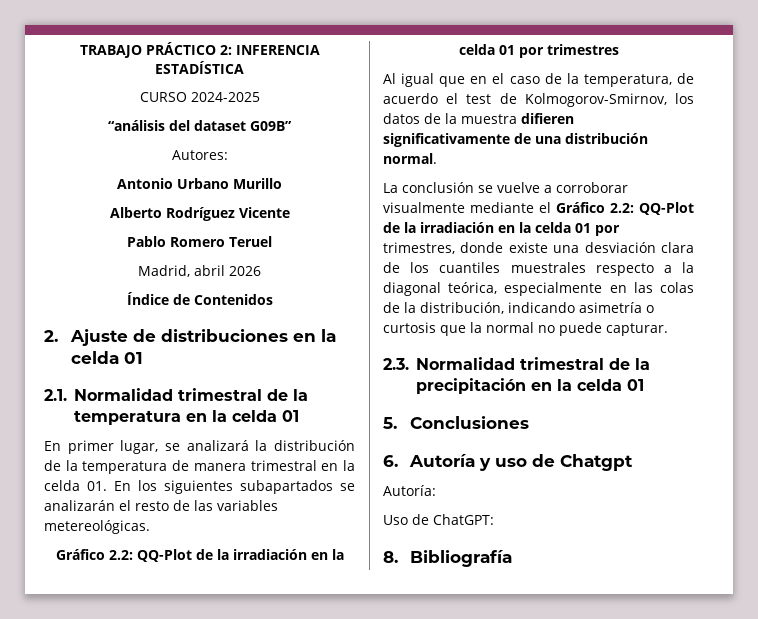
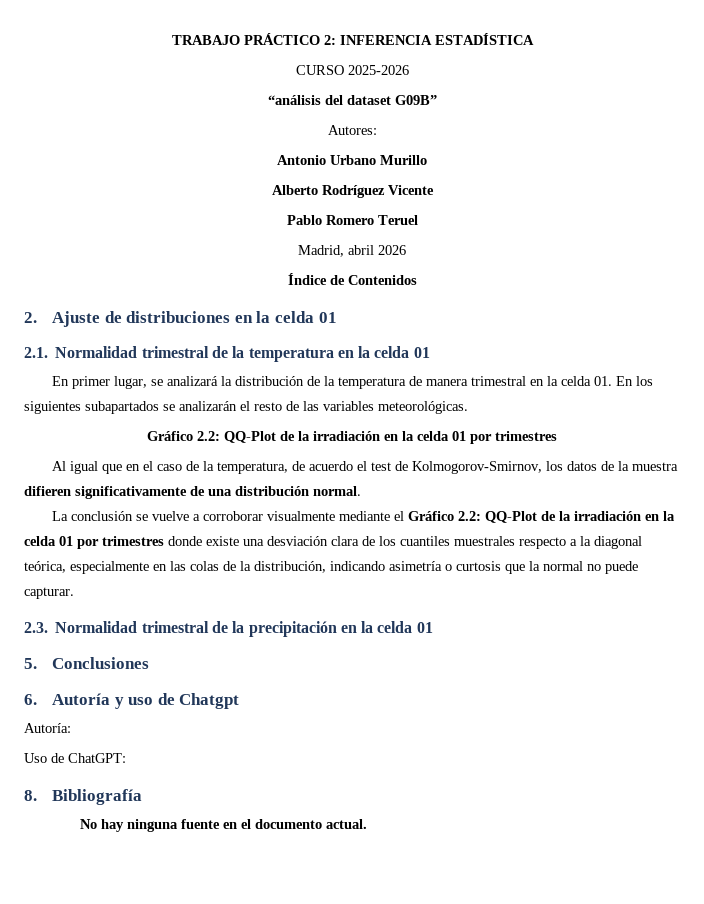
[190,92,260,102] 2024-2025 -> [347,65,409,75] 2025-2026
[44,520,150,534] metereológicas. -> [378,401,468,414] meteorológicas.
[383,242,455,254] trimestres, -> [102,536,164,546] trimestres
(512, 558) none -> [80,819,368,832] // No hay ninguna fuente en el documento actual.

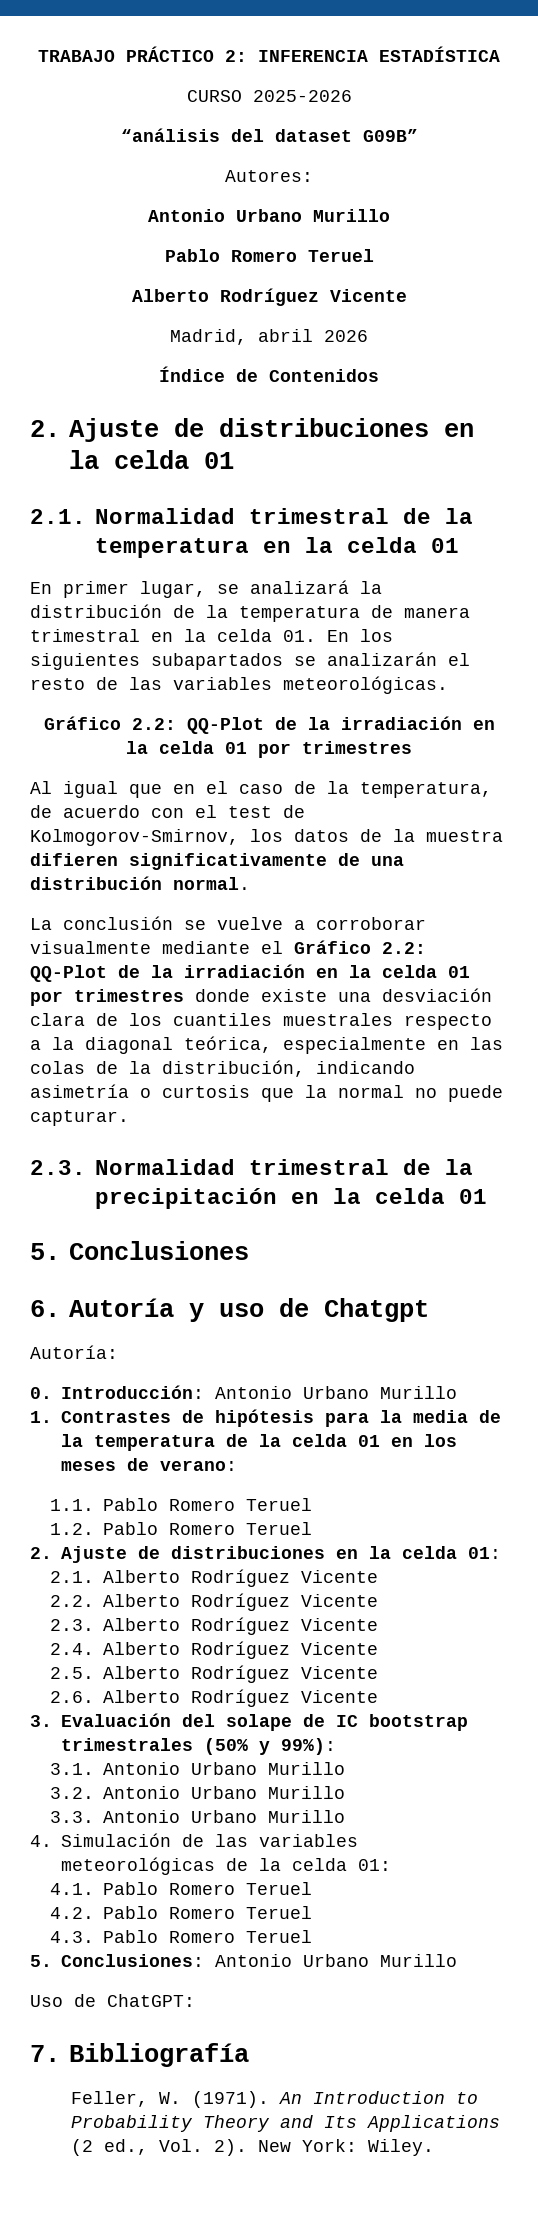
[271,185,434,198] [286,215,418,225] // Alberto Rodríguez Vicente // Pablo Romero Teruel -> [164,249,374,262] [131,288,407,306] // Pablo Romero Teruel // Alberto Rodríguez Vicente
(354, 466) none -> [151,808,184,818] con
(71, 728) none -> [30,1385,457,1399] [30,1409,501,1427] [61,1434,457,1451] [61,1458,237,1471] [50,1498,313,1511] [50,1522,313,1535] [30,1546,501,1563] [50,1569,379,1587] [50,1593,379,1611] [50,1617,379,1635] [50,1641,379,1659] [50,1665,379,1683] [50,1689,379,1707] [30,1713,468,1731] [61,1738,336,1755] [50,1762,346,1775] [50,1786,346,1799] [50,1810,346,1823] [30,1833,358,1847] [61,1857,391,1875] [50,1882,313,1895] [50,1906,313,1919] [50,1930,313,1943] [30,1954,457,1967] // 0. Introducción: Antonio Urbano Murillo // 1. Contrastes de hipótesis para la media de la temperatura de la celda 01 en los meses de verano: // 1.1. Pablo Romero Teruel // 1.2. Pablo Romero Teruel // 2. Ajuste de distribuciones en la celda 01: // 2.1. Alberto Rodríguez Vicente // 2.2. Alberto Rodríguez Vicente // 2.3. Alberto Rodríguez Vicente // 2.4. Alberto Rodríguez Vicente // 2.5. Alberto Rodríguez Vicente // 2.6. Alberto Rodríguez Vicente // 3. Evaluación del solape de IC bootstrap trimestrales (50% y 99%): // 3.1. Antonio Urbano Murillo // 3.2. Antonio Urbano Murillo // 3.3. Antonio Urbano Murillo // 4. Simulación de las variables meteorológicas de la celda 01: // 4.1. Pablo Romero Teruel // 4.2. Pablo Romero Teruel // 4.3. Pablo Romero Teruel // 5. Conclusiones: Antonio Urbano Murillo
[24,790,37,801] 8. -> [30,2045,60,2062] 7.
[80,819,368,832] No hay ninguna fuente en el documento actual. -> [70,2091,478,2108] [70,2115,500,2132] [70,2139,434,2156] Feller, W. (1971). An Introduction to Probability Theory and Its Applications (2 ed., Vol. 2). New York: Wiley.

